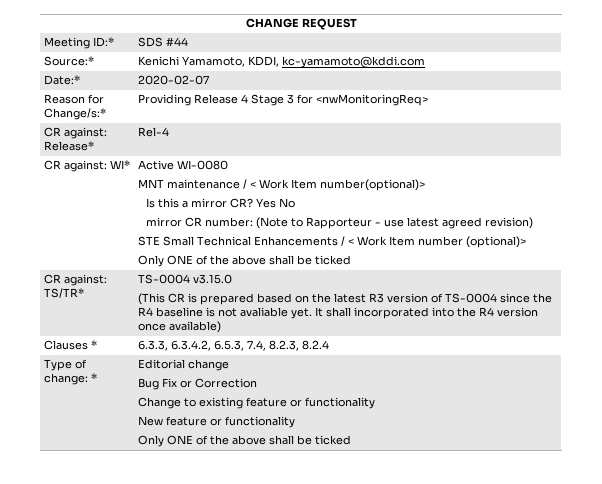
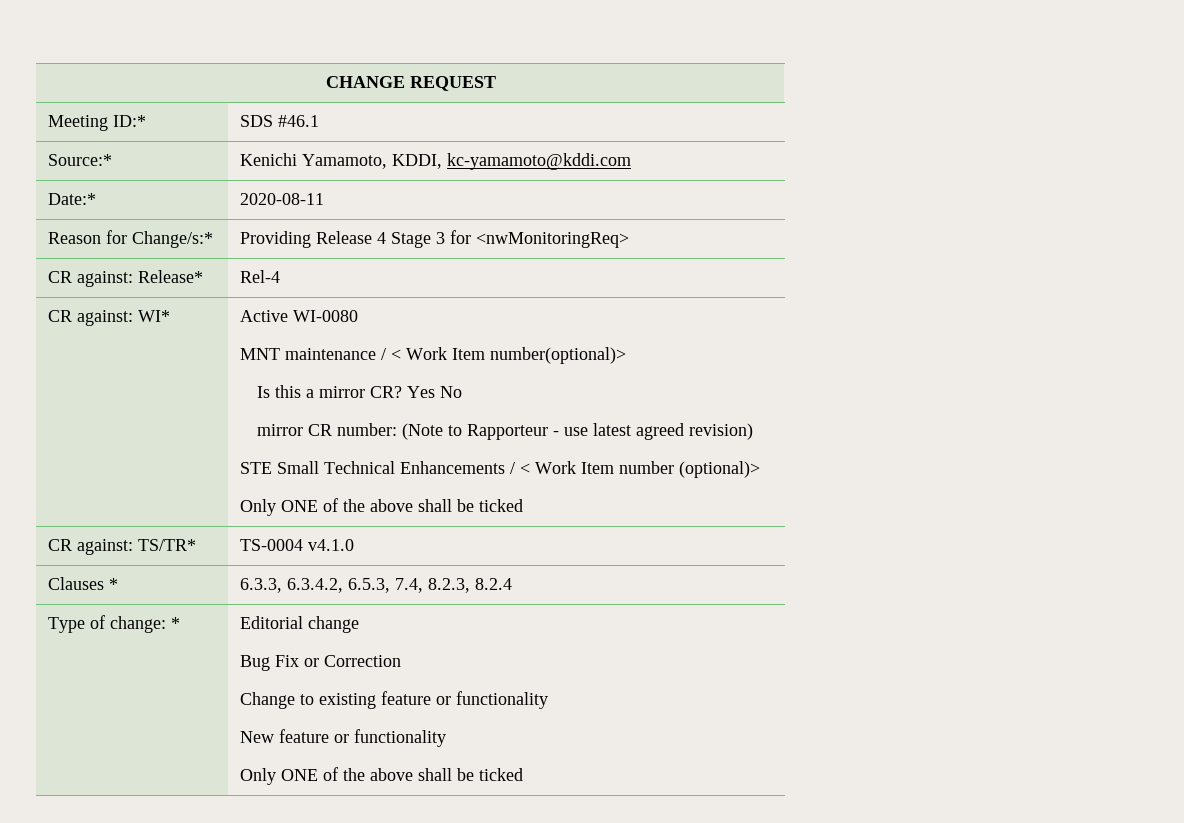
[166,37,189,46] #44 -> [277,115,319,127] #46.1
[138,75,210,85] 2020-02-07 -> [239,193,324,205] 2020-08-11
[193,274,233,284] [138,293,553,305] [138,307,539,319] [138,321,222,333] v3.15.0 // (This CR is prepared based on the latest R3 version of TS-0004 since the R4 baseline is not avaliable yet. It shall incorporated into the R4 version once available) -> [307,539,354,551] v4.1.0

